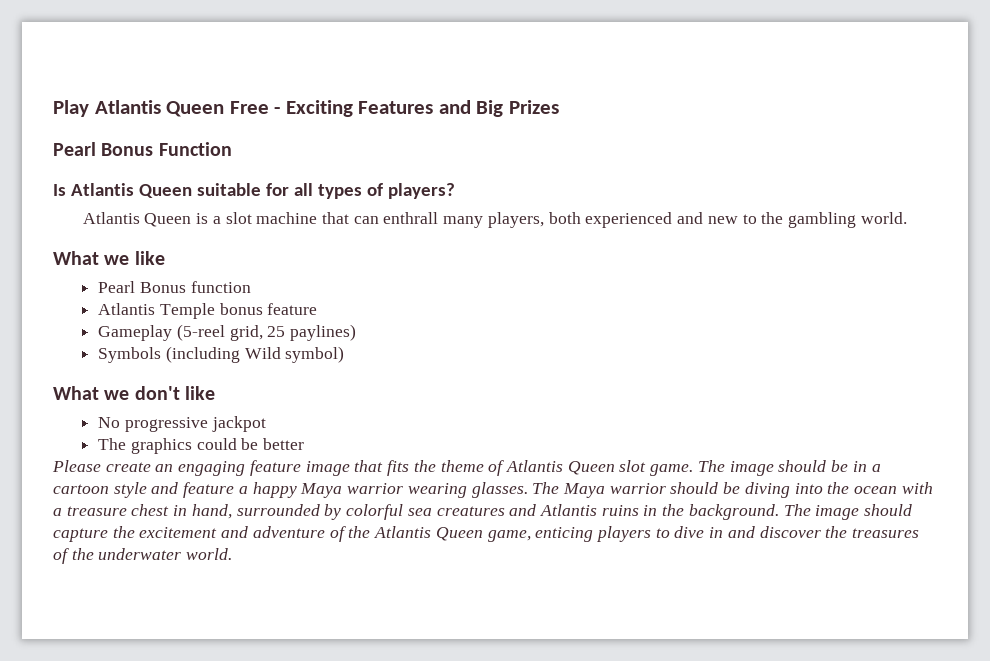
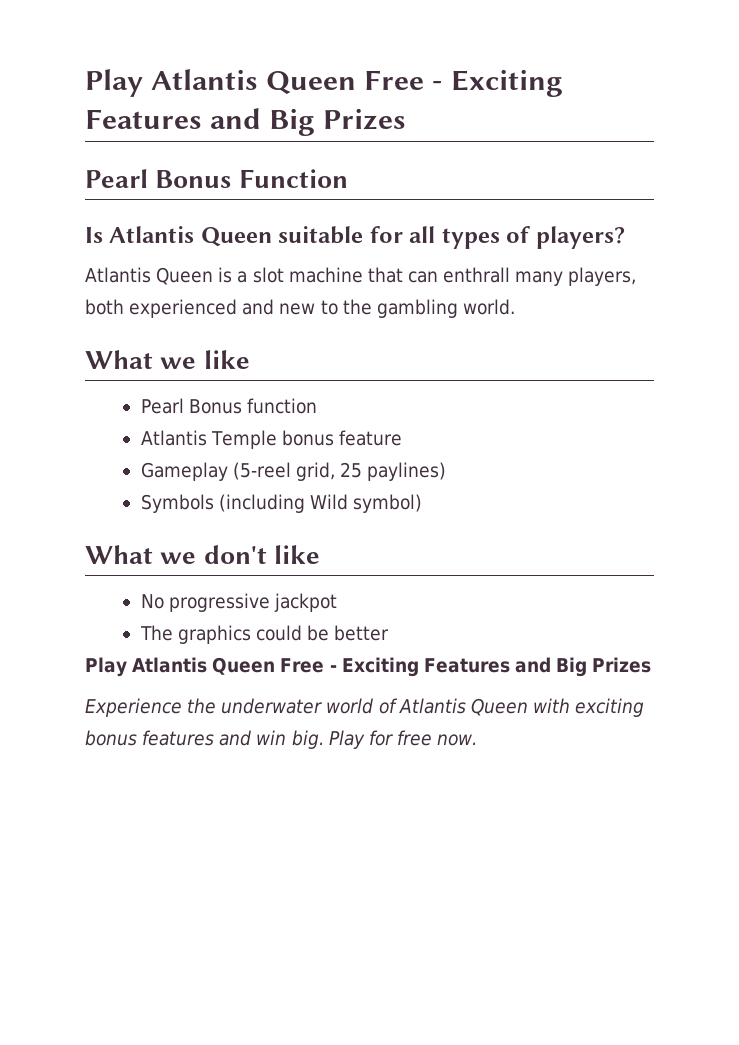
[52,460,881,476] [53,482,933,498] [53,504,913,520] [53,526,920,542] [53,548,233,564] Please create an engaging feature image that fits the theme of Atlantis Queen slot game. The image should be in a cartoon style and feature a happy Maya warrior wearing glasses. The Maya warrior should be diving into the ocean with a treasure chest in hand, surrounded by colorful sea creatures and Atlantis ruins in the background. The image should capture the excitement and adventure of the Atlantis Queen game, enticing players to dive in and discover the treasures of the underwater world. -> [85,657,652,677] [85,698,645,717] [85,730,478,749] Play Atlantis Queen Free - Exciting Features and Big Prizes // Experience the underwater world of Atlantis Queen with exciting bonus features and win big. Play for free now.

